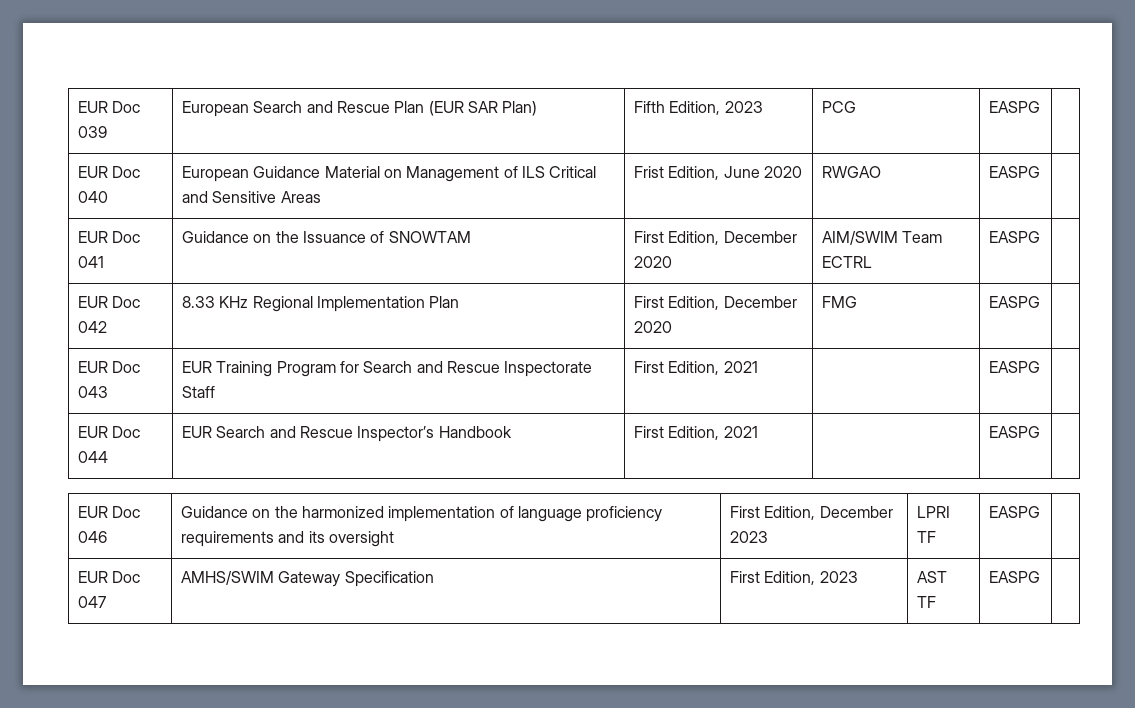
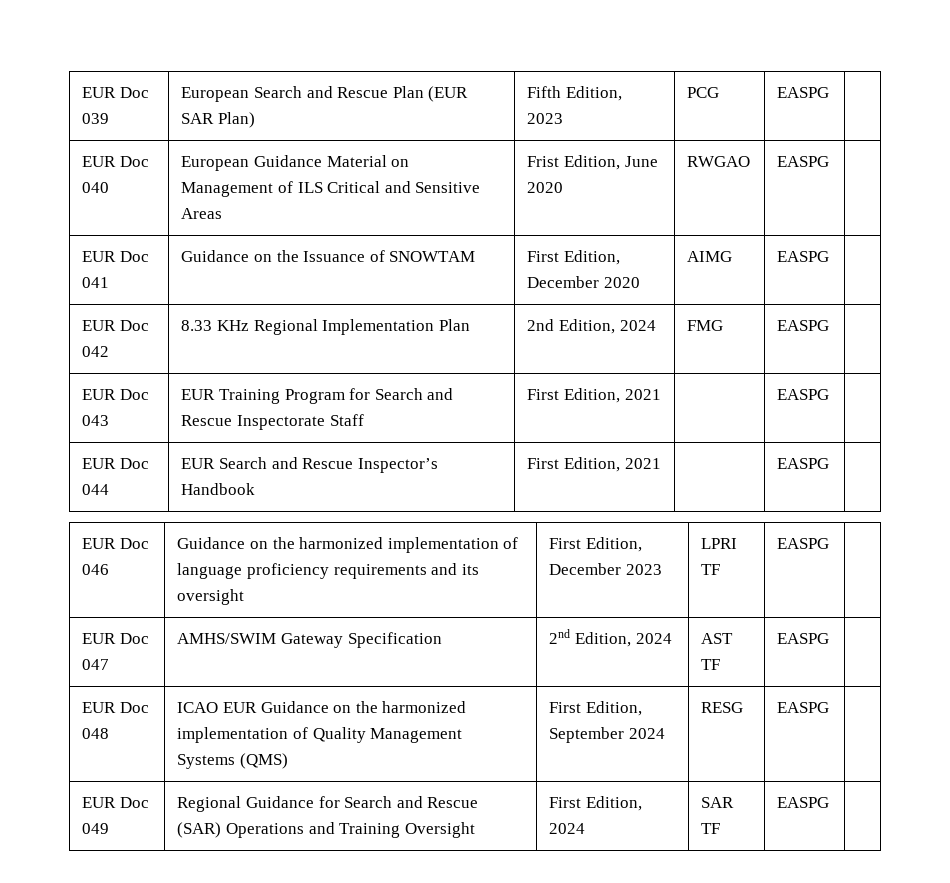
[821,231,943,245] [821,256,872,268] AIM/SWIM Team ECTRL -> [687,251,733,262] AIMG
[633,296,797,310] [633,321,672,333] First Edition, December 2020 -> [527,319,656,334] 2nd Edition, 2024
[729,571,858,585] First Edition, 2023 -> [549,629,672,647] 2nd Edition, 2024
(1040, 577) none -> [82,702,149,713] [82,728,110,739] [177,701,467,713] [177,727,463,743] [177,753,288,769] [549,701,642,716] [549,727,665,743] [701,702,744,713] [777,702,830,713] [82,797,149,808] [82,823,110,834] [177,796,479,812] [177,822,475,838] [549,796,642,811] [549,823,586,834] [701,797,735,808] [701,823,721,834] [777,797,830,808] // EUR Doc 048 | ICAO EUR Guidance on the harmonized implementation of Quality Management Systems (QMS) | First Edition, September 2024 | RESG | EASPG | // EUR Doc 049 | Regional Guidance for Search and Rescue (SAR) Operations and Training Oversight | First Edition, 2024 | SAR TF | EASPG |

